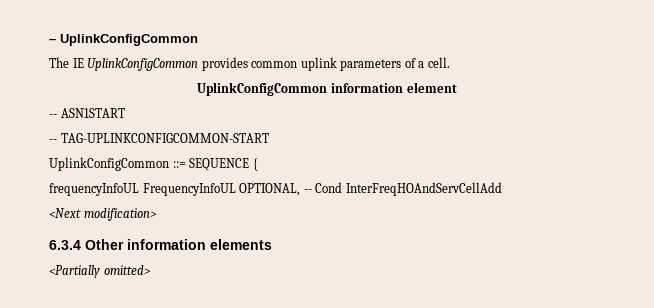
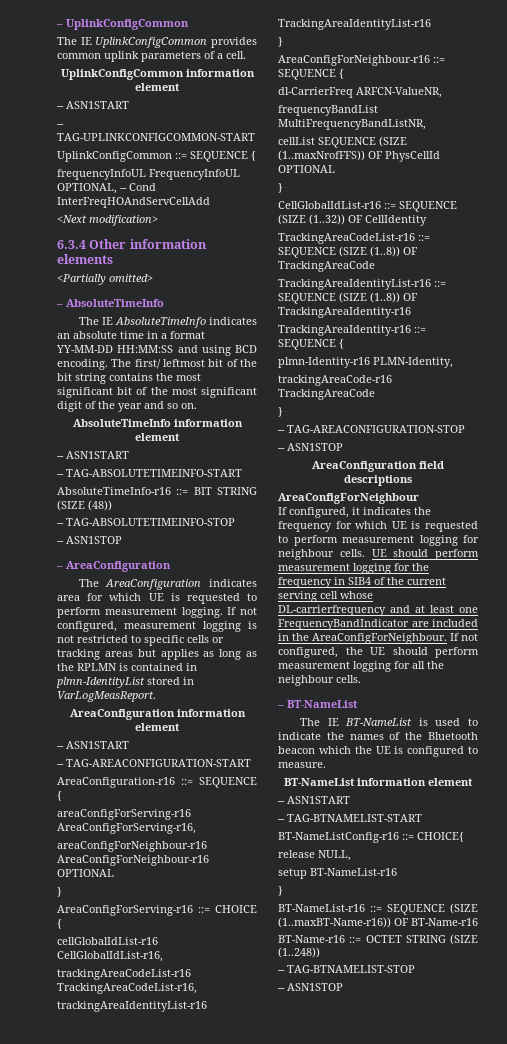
(151, 270) none -> [56,299,164,307] [78,317,257,328] [57,331,205,339] [56,345,257,356] [57,359,257,370] [57,373,201,384] [57,387,257,398] [57,401,197,412] [72,419,243,427] [135,433,180,441] [57,451,129,459] [57,469,242,477] [57,487,257,495] [57,500,112,511] [57,518,235,526] [57,536,122,544] [56,561,171,572] [78,579,257,590] [57,593,257,604] [57,607,257,618] [57,621,257,632] [57,635,224,646] [57,649,257,660] [57,663,197,671] [56,677,194,688] [57,691,156,702] [69,709,246,720] [135,723,180,731] [57,741,129,749] [57,759,251,767] [57,777,257,788] [57,791,62,801] [57,809,191,820] [57,823,196,834] [57,841,207,852] [57,855,209,866] [57,869,114,877] [57,887,62,897] [57,905,257,916] [57,919,62,929] [57,937,158,945] [57,951,163,962] [57,969,191,980] [57,983,197,994] [57,1001,207,1012] [278,19,431,30] [278,37,283,47] [278,55,445,66] [278,69,344,80] [278,87,442,98] [278,105,378,116] [278,119,426,130] [278,136,407,148] [278,150,440,162] [278,165,335,173] [278,183,283,193] [278,201,457,212] [278,214,427,226] [278,233,430,244] [278,246,418,258] [278,261,375,272] [278,279,446,290] [278,292,418,304] [278,307,411,318] [278,325,426,336] [278,339,344,350] [278,357,453,368] [278,375,392,386] [278,389,375,400] [278,407,283,417] [278,425,465,433] [278,443,343,451] [312,461,444,472] [344,475,412,486] [278,493,419,504] [278,507,431,518] [278,521,478,532] [278,535,479,546] [278,549,479,560] [278,563,429,574] [278,577,446,588] [278,591,373,602] [278,605,478,616] [278,619,478,630] [278,633,478,644] [278,647,479,658] [278,661,444,672] [278,675,361,686] [277,700,358,708] [299,718,479,726] [278,732,478,740] [278,746,478,757] [278,762,326,768] [284,778,473,786] [278,796,350,804] [278,814,422,822] [278,832,464,843] [278,850,351,861] [278,868,397,879] [278,886,283,896] [278,903,478,915] [278,917,478,928] [278,934,478,945] [278,947,320,958] [278,965,415,973] [278,983,343,991] // – AbsoluteTimeInfo // The IE AbsoluteTimeInfo indicates an absolute time in a format YY-MM-DD HH:MM:SS and using BCD encoding. The first/ leftmost bit of the bit string contains the most significant bit of the most significant digit of the year and so on. // AbsoluteTimeInfo information element // -- ASN1START // -- TAG-ABSOLUTETIMEINFO-START // AbsoluteTimeInfo-r16 ::= BIT STRING (SIZE (48)) // -- TAG-ABSOLUTETIMEINFO-STOP // -- ASN1STOP // – AreaConfiguration // The AreaConfiguration indicates area for which UE is requested to perform measurement logging. If not configured, measurement logging is not restricted to specific cells or tracking areas but applies as long as the RPLMN is contained in plmn-IdentityList stored in VarLogMeasReport. // AreaConfiguration information element // -- ASN1START // -- TAG-AREACONFIGURATION-START // AreaConfiguration-r16 ::= SEQUENCE { // areaConfigForServing-r16 AreaConfigForServing-r16, // areaConfigForNeighbour-r16 AreaConfigForNeighbour-r16 OPTIONAL // } // AreaConfigForServing-r16 ::= CHOICE { // cellGlobalIdList-r16 CellGlobalIdList-r16, // trackingAreaCodeList-r16 TrackingAreaCodeList-r16, // trackingAreaIdentityList-r16 TrackingAreaIdentityList-r16 // } // AreaConfigForNeighbour-r16 ::= SEQUENCE { // dl-CarrierFreq ARFCN-ValueNR, // frequencyBandList MultiFrequencyBandListNR, // cellList SEQUENCE (SIZE (1..maxNrofFFS)) OF PhysCellId OPTIONAL // } // CellGlobalIdList-r16 ::= SEQUENCE (SIZE (1..32)) OF CellIdentity // TrackingAreaCodeList-r16 ::= SEQUENCE (SIZE (1..8)) OF TrackingAreaCode // TrackingAreaIdentityList-r16 ::= SEQUENCE (SIZE (1..8)) OF TrackingAreaIdentity-r16 // TrackingAreaIdentity-r16 ::= SEQUENCE { // plmn-Identity-r16 PLMN-Identity, // trackingAreaCode-r16 TrackingAreaCode // } // -- TAG-AREACONFIGURATION-STOP // -- ASN1STOP // AreaConfiguration field descriptions // AreaConfigForNeighbour // If configured, it indicates the frequency for which UE is requested to perform measurement logging for neighbour cells. UE should perform measurement logging for the frequency in SIB4 of the current serving cell whose DL-carrierfrequency and at least one FrequencyBandIndicator are included in the AreaConfigForNeighbour. If not configured, the UE should perform measurement logging for all the neighbour cells. // – BT-NameList // The IE BT-NameList is used to indicate the names of the Bluetooth beacon which the UE is configured to measure. // BT-NameList information element // -- ASN1START // -- TAG-BTNAMELIST-START // BT-NameListConfig-r16 ::= CHOICE{ // release NULL, // setup BT-NameList-r16 // } // BT-NameList-r16 ::= SEQUENCE (SIZE (1..maxBT-Name-r16)) OF BT-Name-r16 // BT-Name-r16 ::= OCTET STRING (SIZE (1..248)) // -- TAG-BTNAMELIST-STOP // -- ASN1STOP

